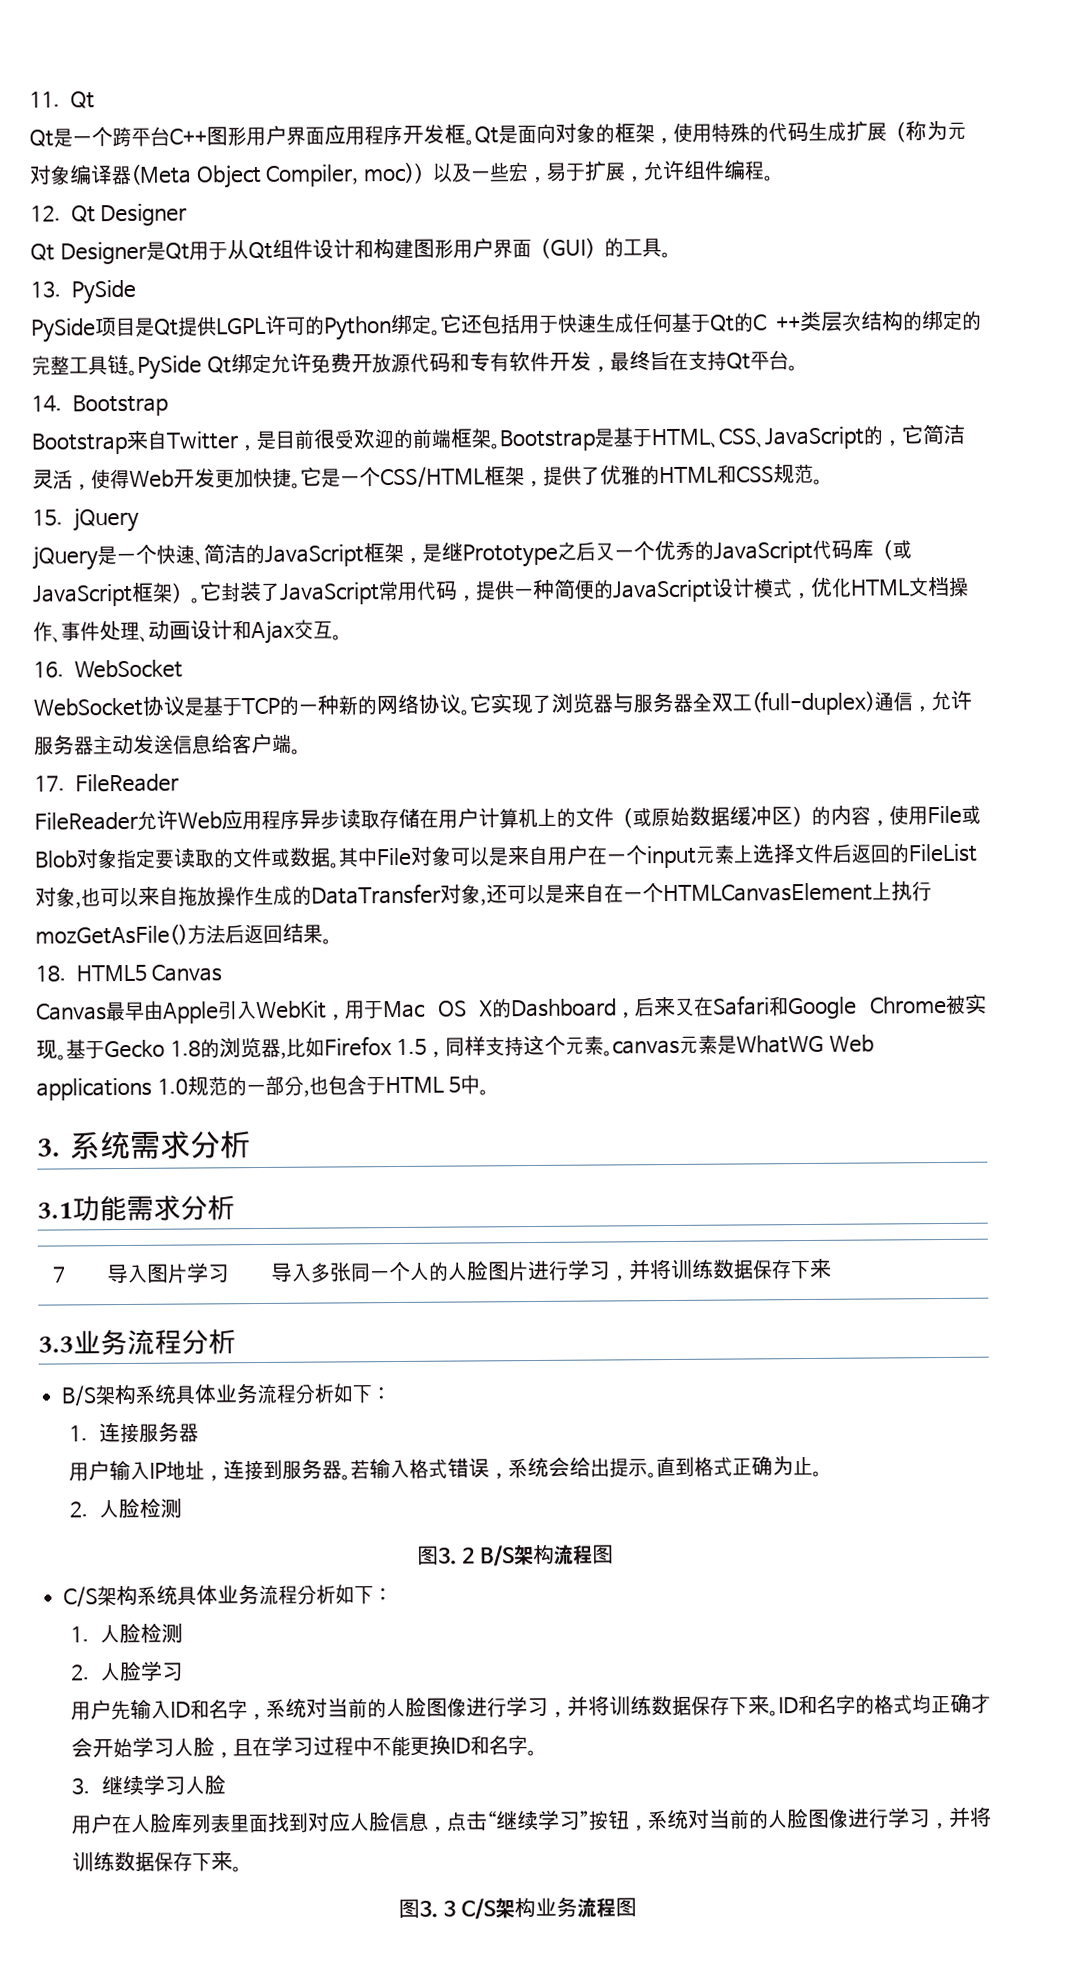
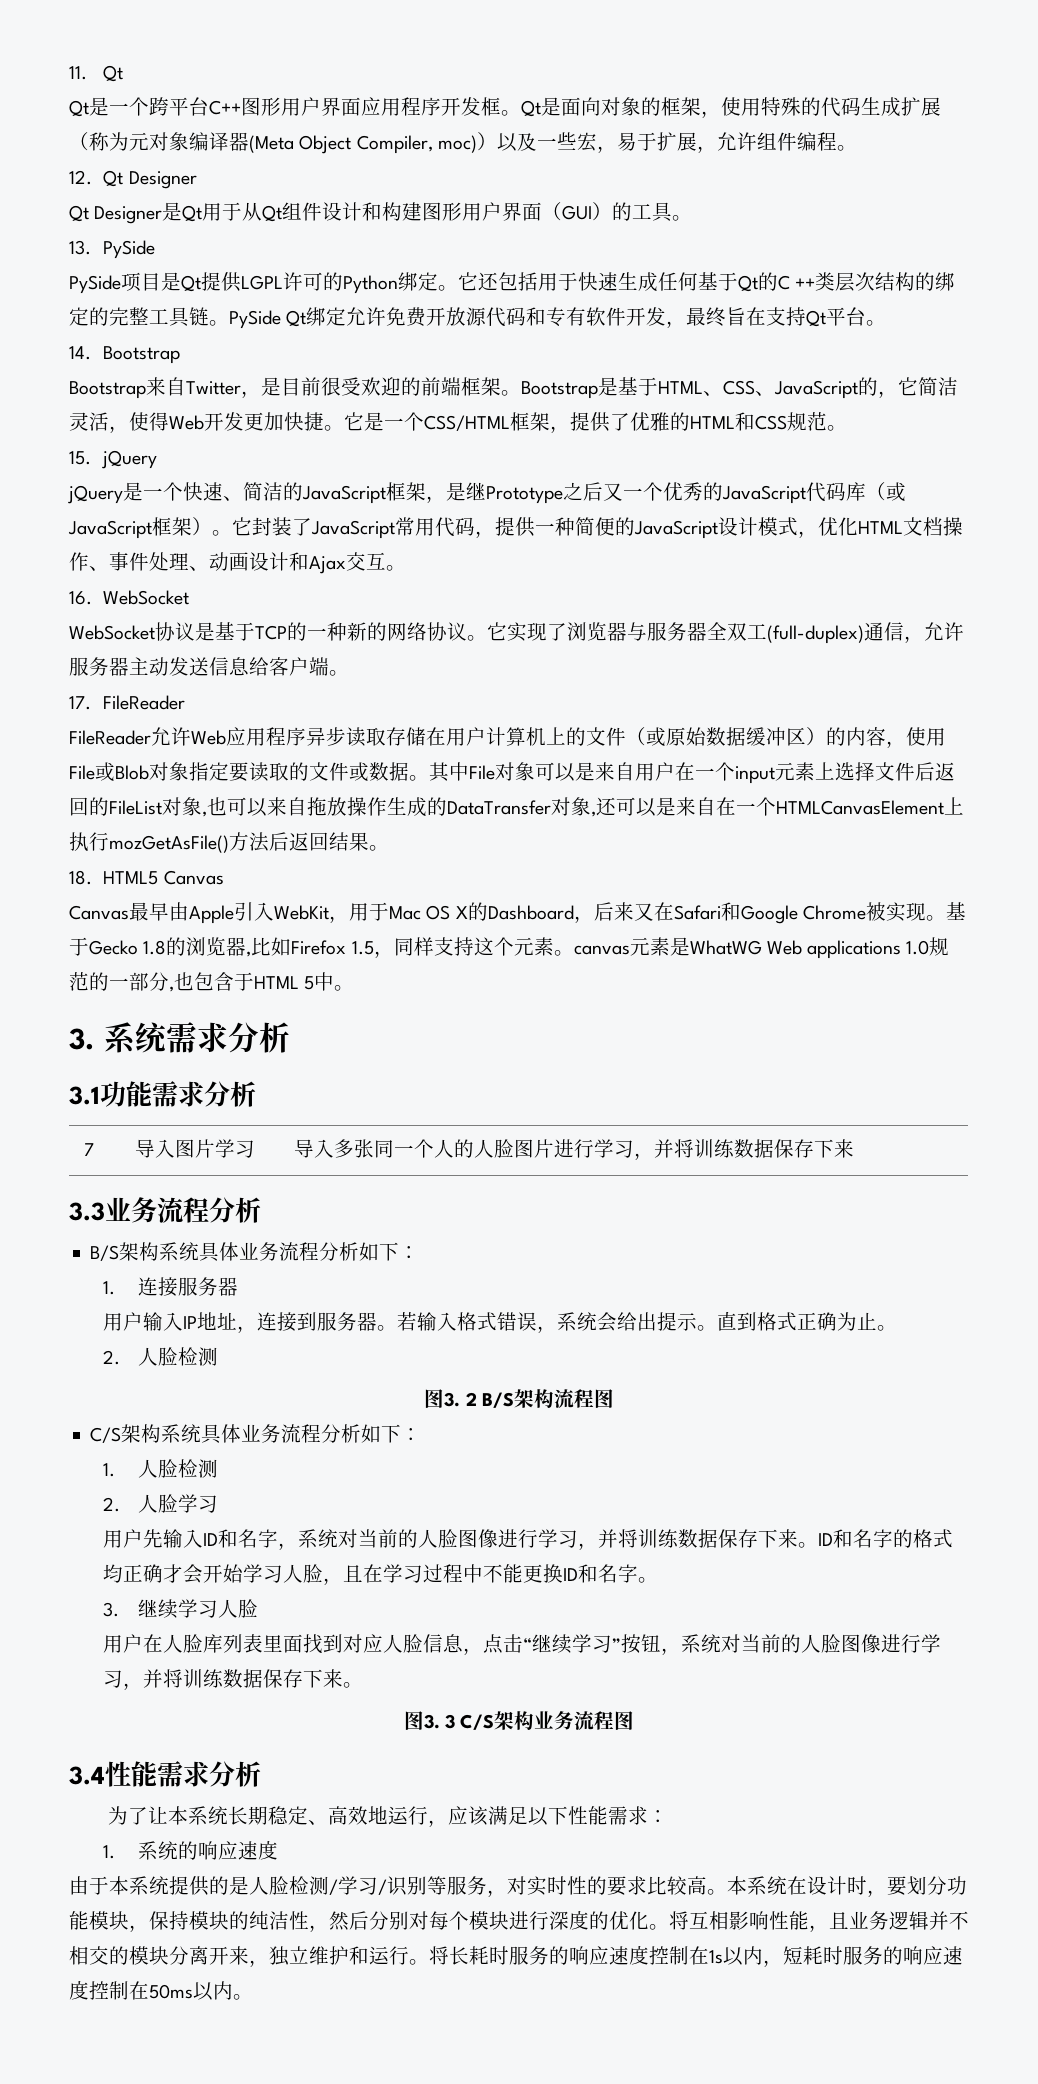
(637, 1907) none -> [69,1761,261,1787] [108,1806,669,1827] [103,1841,278,1860] [69,1876,967,1897] [69,1911,969,1932] [69,1946,963,1967] [69,1981,253,2001] // 3.4性能需求分析 // 为了让本系统长期稳定、高效地运行，应该满足以下性能需求： // 1.系统的响应速度 // 由于本系统提供的是人脸检测/学习/识别等服务，对实时性的要求比较高。本系统在设计时，要划分功能模块，保持模块的纯洁性，然后分别对每个模块进行深度的优化。将互相影响性能，且业务逻辑并不相交的模块分离开来，独立维护和运行。将长耗时服务的响应速度控制在1s以内，短耗时服务的响应速度控制在50ms以内。

